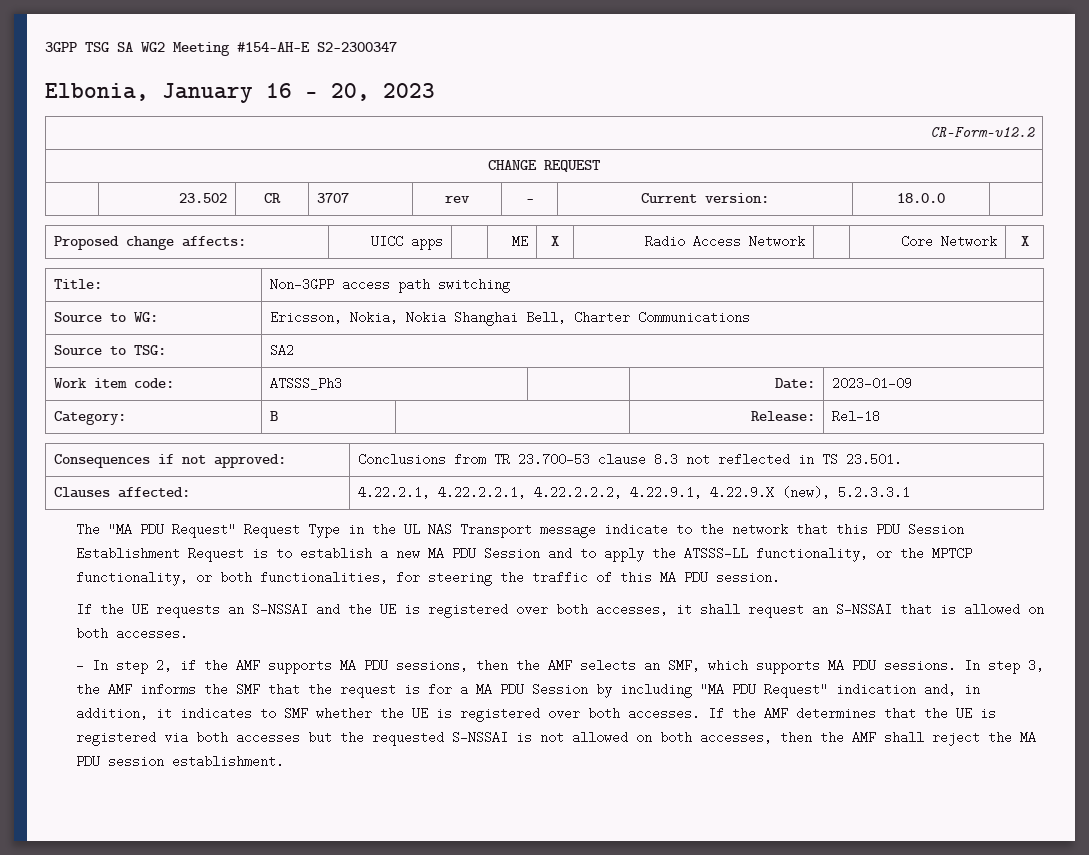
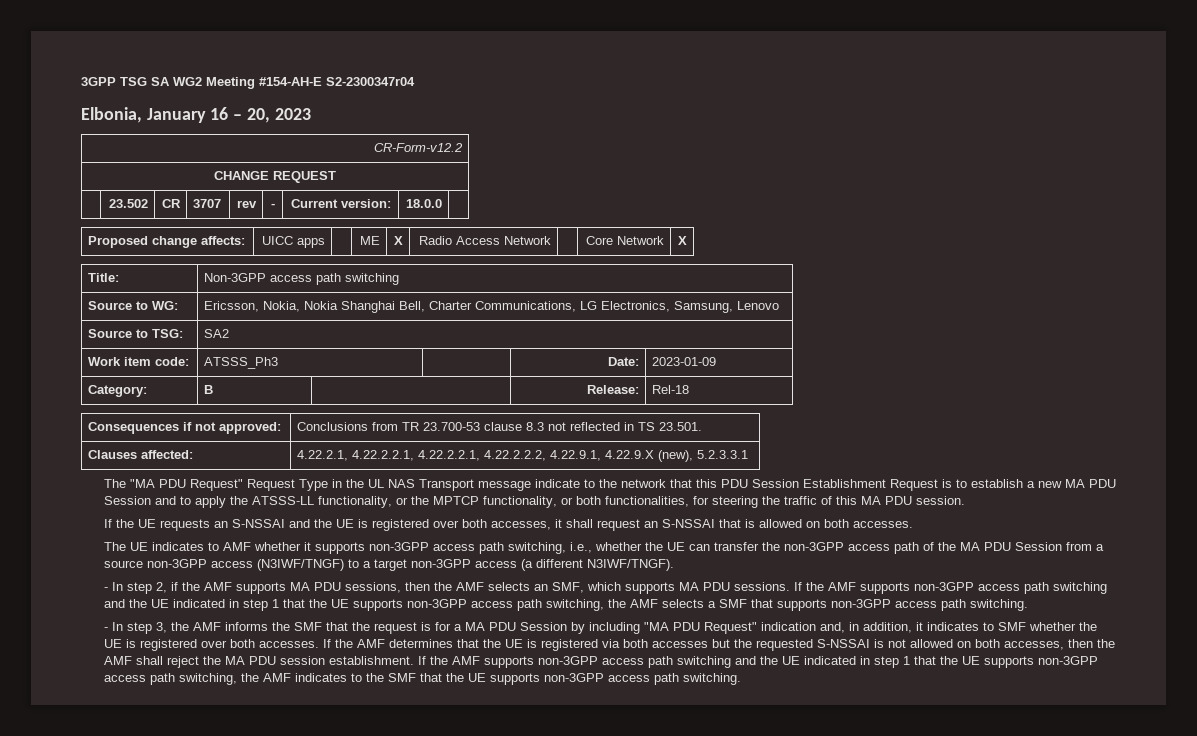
[317,42,397,52] S2-2300347 -> [326,77,415,86] S2-2300347r04
[638,311,751,324] Communications -> [474,301,779,313] Communications, LG Electronics, Samsung, Lenovo
(527, 492) none -> [417,450,480,461] 4.22.2.2.1,
(188, 633) none -> [103,542,1104,554] [103,559,674,571] // The UE indicates to AMF whether it supports non-3GPP access path switching, i.e., whether the UE can transfer the non-3GPP access path of the MA PDU Session from a source non-3GPP access (N3IWF/TNGF) to a target non-3GPP access (a different N3IWF/TNGF).
(956, 665) none -> [793,582,1107,594] [103,599,1028,611] [103,627,108,631] If the AMF supports non-3GPP access path switching and the UE indicated in step 1 that the UE supports non-3GPP access path switching, the AMF selects a SMF that supports non-3GPP access path switching. // -
(284, 761) none -> [417,656,1098,668] [103,673,741,685] If the AMF supports non-3GPP access path switching and the UE indicated in step 1 that the UE supports non-3GPP access path switching, the AMF indicates to the SMF that the UE supports non-3GPP access path switching.

